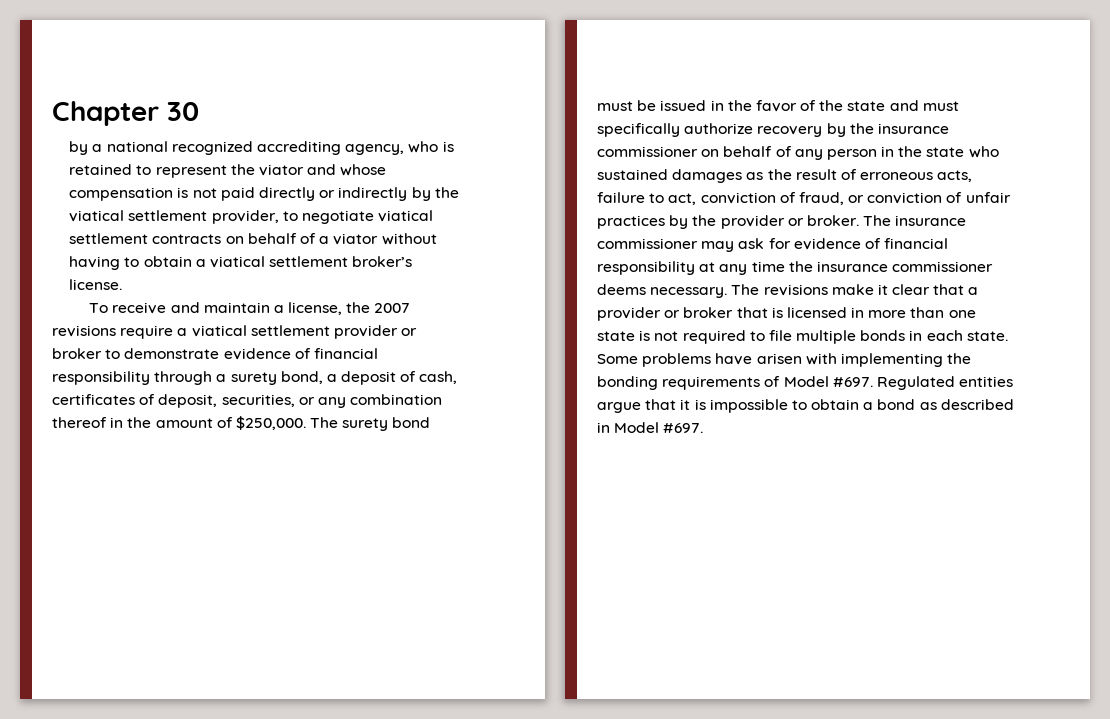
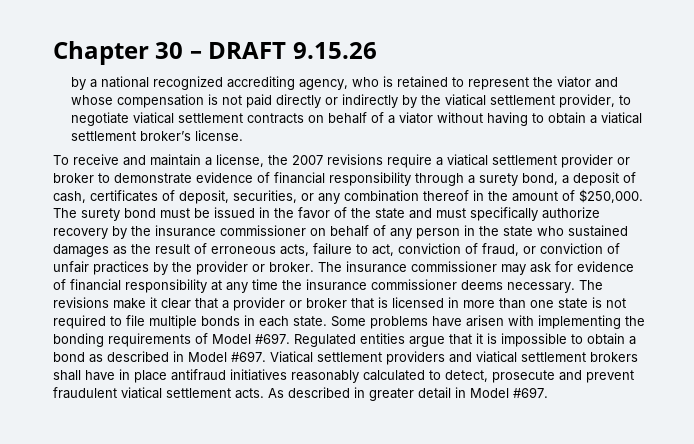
(199, 111) none -> [189,42,377,59] – DRAFT 9.15.26
(704, 428) none -> [270,351,638,365] [53,369,634,383] [53,387,548,401] Viatical settlement providers and viatical settlement brokers shall have in place antifraud initiatives reasonably calculated to detect, prosecute and prevent fraudulent viatical settlement acts. As described in greater detail in Model #697.

